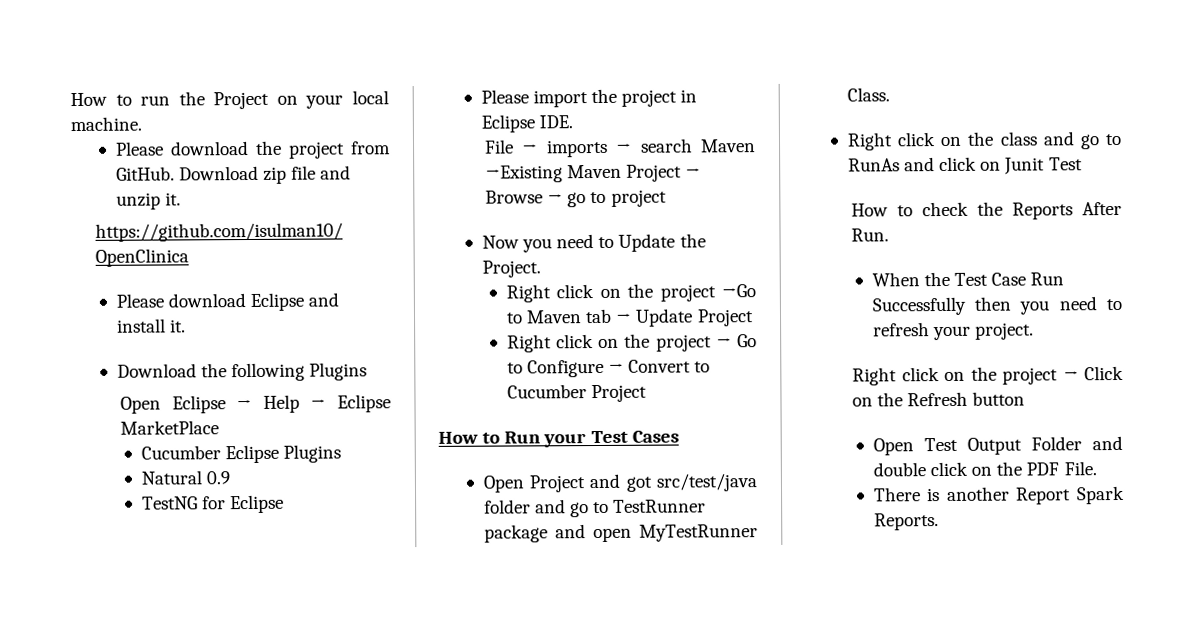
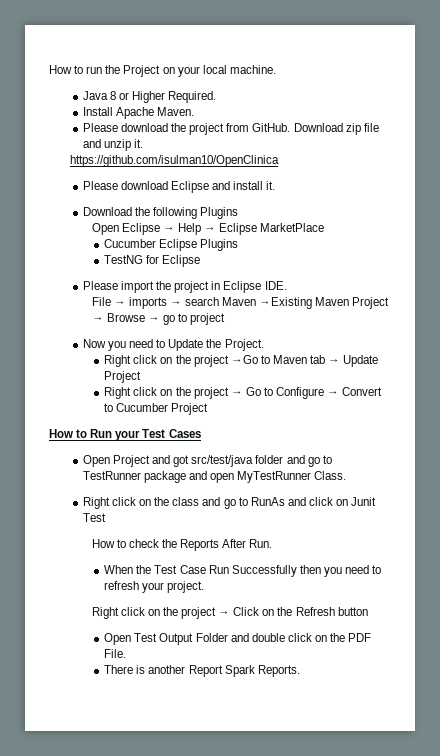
(142, 124) none -> [82,91,217,103] [82,107,195,119] // Java 8 or Higher Required. // Install Apache Maven.
[140,470,231,485] // Natural 0.9 -> (239, 245) none

